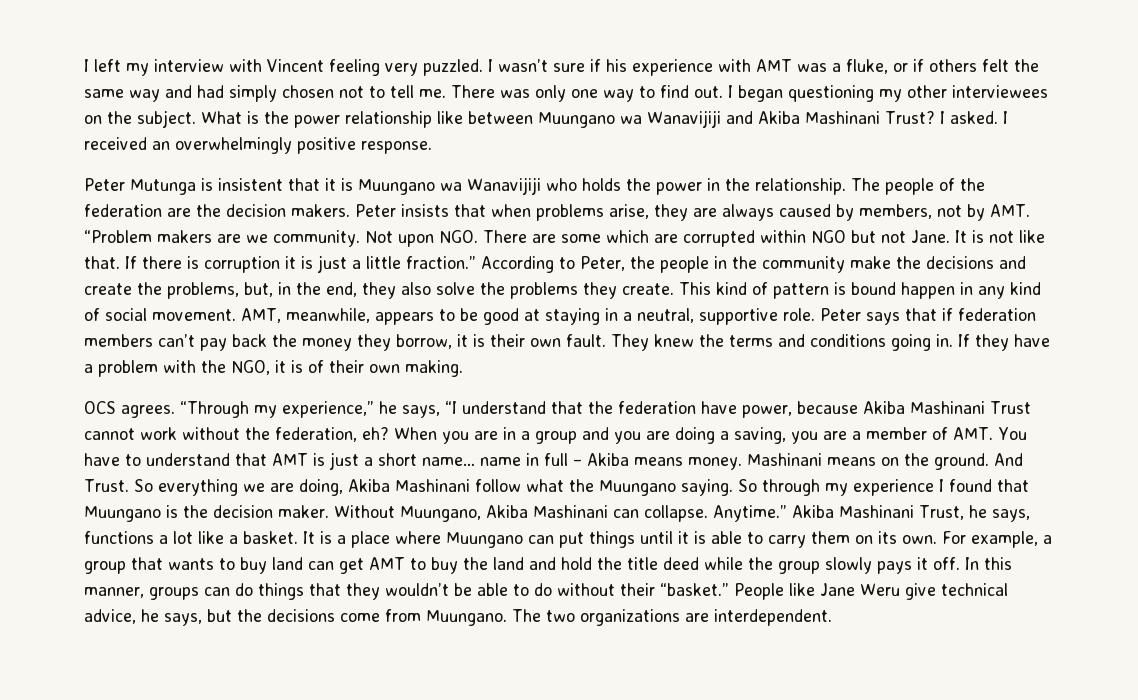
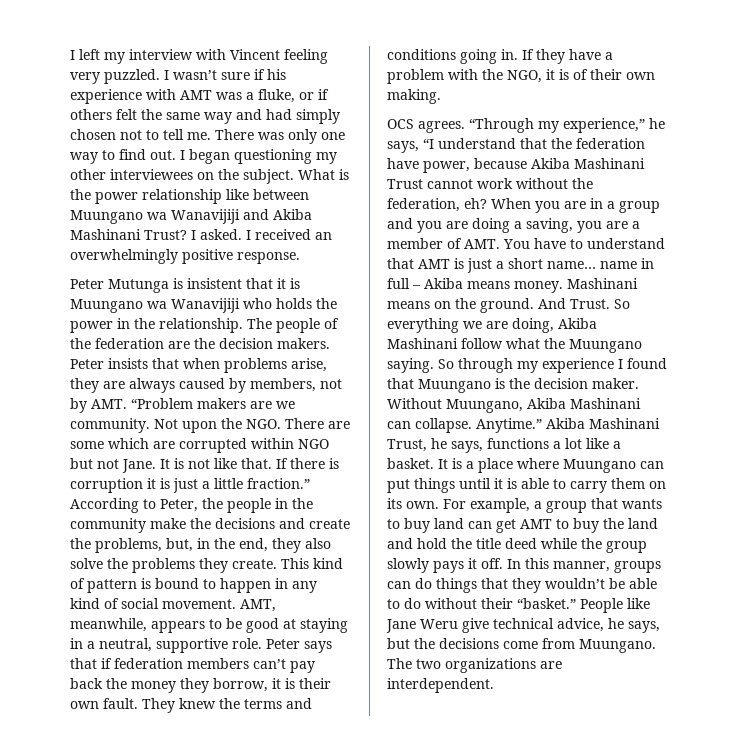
(434, 240) none -> [221,418,242,429] the
(896, 288) none -> [203,579,216,589] to

